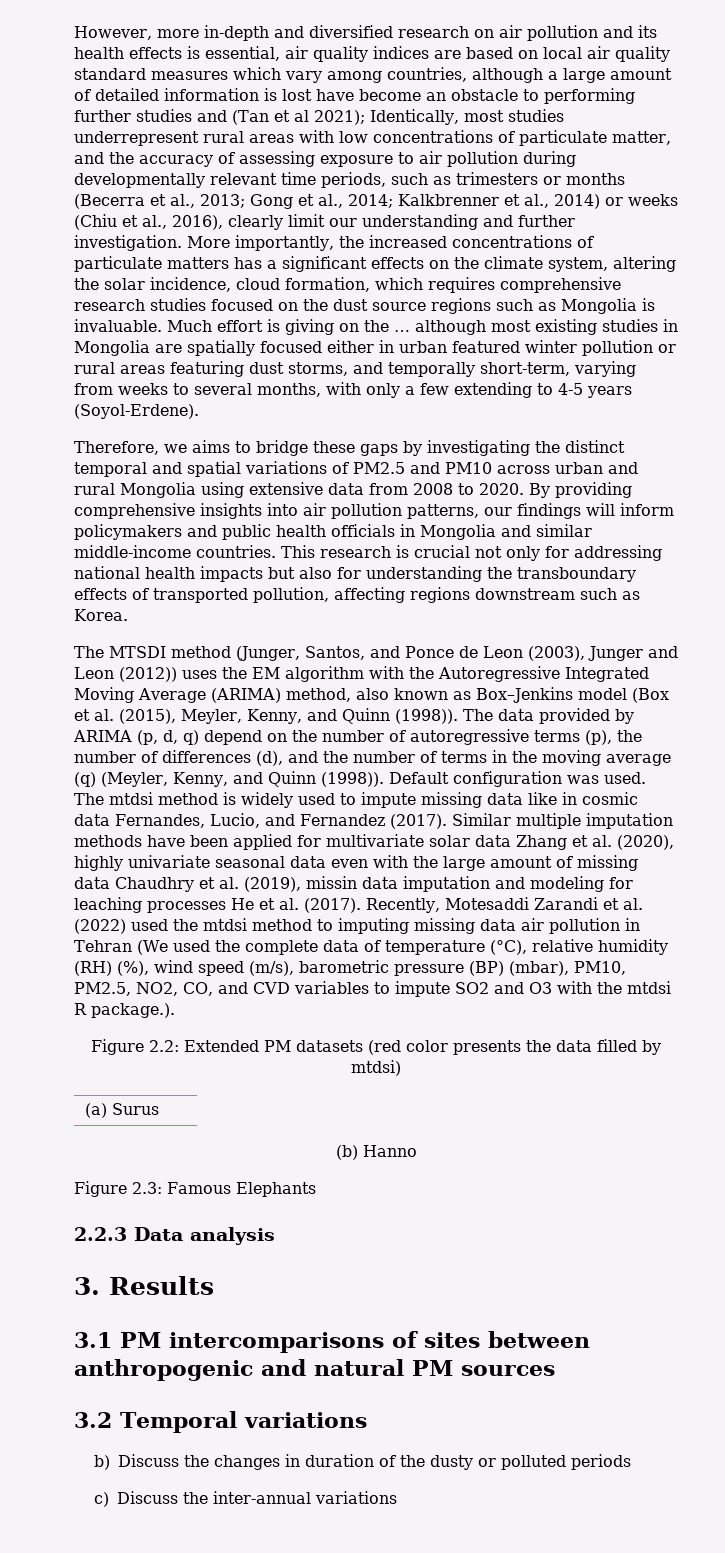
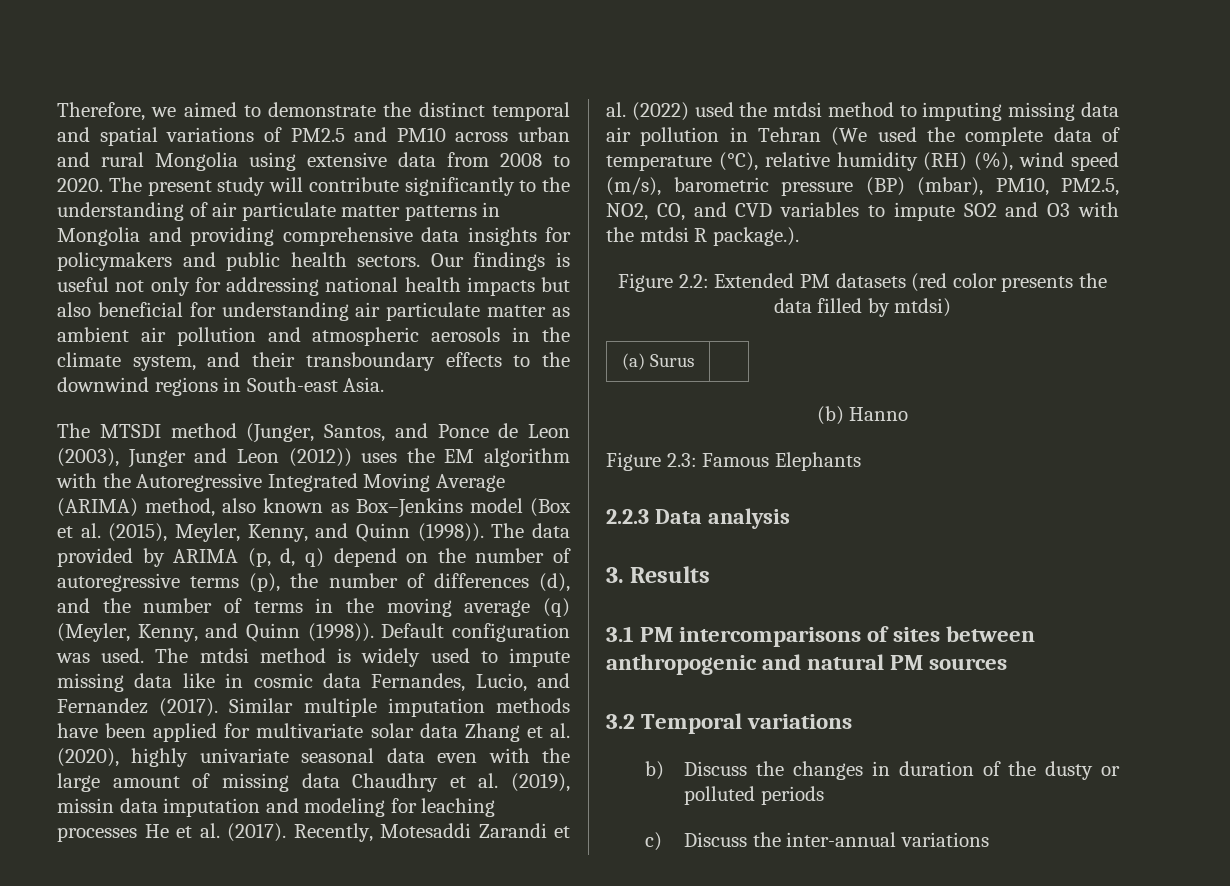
[74,25,657,41] [74,46,670,62] [74,67,672,83] [74,88,635,104] [74,109,564,125] [74,130,671,146] [74,151,576,167] [74,172,625,188] [74,194,678,209] [74,214,575,230] [74,235,594,251] [74,256,676,272] [74,277,621,293] [74,298,655,314] [74,319,678,335] [74,340,676,356] [74,361,636,377] [74,382,632,398] [74,404,199,419] [74,440,530,456] However, more in-depth and diversified research on air pollution and its health effects is essential, air quality indices are based on local air quality standard measures which vary among countries, although a large amount of detailed information is lost have become an obstacle to performing further studies and (Tan et al 2021); Identically, most studies underrepresent rural areas with low concentrations of particulate matter, and the accuracy of assessing exposure to air pollution during developmentally relevant time periods, such as trimesters or months (Becerra et al., 2013; Gong et al., 2014; Kalkbrenner et al., 2014) or weeks (Chiu et al., 2016), clearly limit our understanding and further investigation. More importantly, the increased concentrations of particulate matters has a significant effects on the climate system, altering the solar incidence, cloud formation, which requires comprehensive research studies focused on the dust source regions such as Mongolia is invaluable. Much effort is giving on the … although most existing studies in Mongolia are spatially focused either in urban featured winter pollution or rural areas featuring dust storms, and temporally short-term, varying from weeks to several months, with only a few extending to 4-5 years (Soyol-Erdene). // Therefore, we aims to bridge these gaps by investigating -> [57,102,377,121] Therefore, we aimed to demonstrate
[529,482,632,498] [74,503,674,519] [74,524,592,540] [74,545,470,558] By providing comprehensive insights into air pollution patterns, our findings will inform policymakers and public health officials in Mongolia and similar middle-income countries. This research is crucial -> [108,177,570,196] [57,202,501,221] [57,227,571,246] [57,252,570,271] [57,277,109,292] The present study will contribute significantly to the understanding of air particulate matter patterns in Mongolia and providing comprehensive data insights for policymakers and public health sectors. Our findings is useful
(332, 573) none -> [97,302,183,317] beneficial
[487,567,636,582] [74,587,640,603] [74,609,128,621] the transboundary effects of transported pollution, affecting regions downstream such as Korea. -> [355,302,570,321] [57,327,570,346] [57,352,570,371] [57,377,385,396] air particulate matter as ambient air pollution and atmospheric aerosols in the climate system, and their transboundary effects to the downwind regions in South-east Asia.

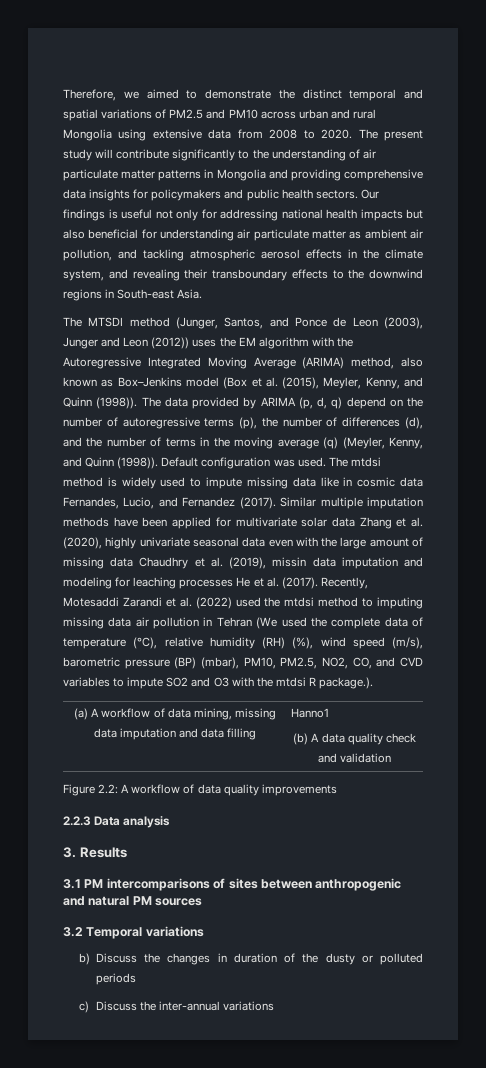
[176,327,501,346] pollution and atmospheric aerosols -> [63,249,342,261] pollution, and tackling atmospheric aerosol effects
(241, 359) none -> [132,269,180,281] revealing
[618,273,1107,292] [773,298,952,317] [622,353,694,370] [816,406,909,425] [606,452,861,471] // Figure 2.2: Extended PM datasets (red color presents the data filled by mtdsi) // (a) Surus | // (b) Hanno // Figure 2.3: Famous Elephants -> [74,708,276,720] [93,728,257,740] [291,708,330,718] [293,733,416,745] [317,753,392,763] [63,784,337,796] // (a) A workflow of data mining, missing data imputation and data filling | Hanno1 // (b) A data quality check and validation // Figure 2.2: A workflow of data quality improvements

